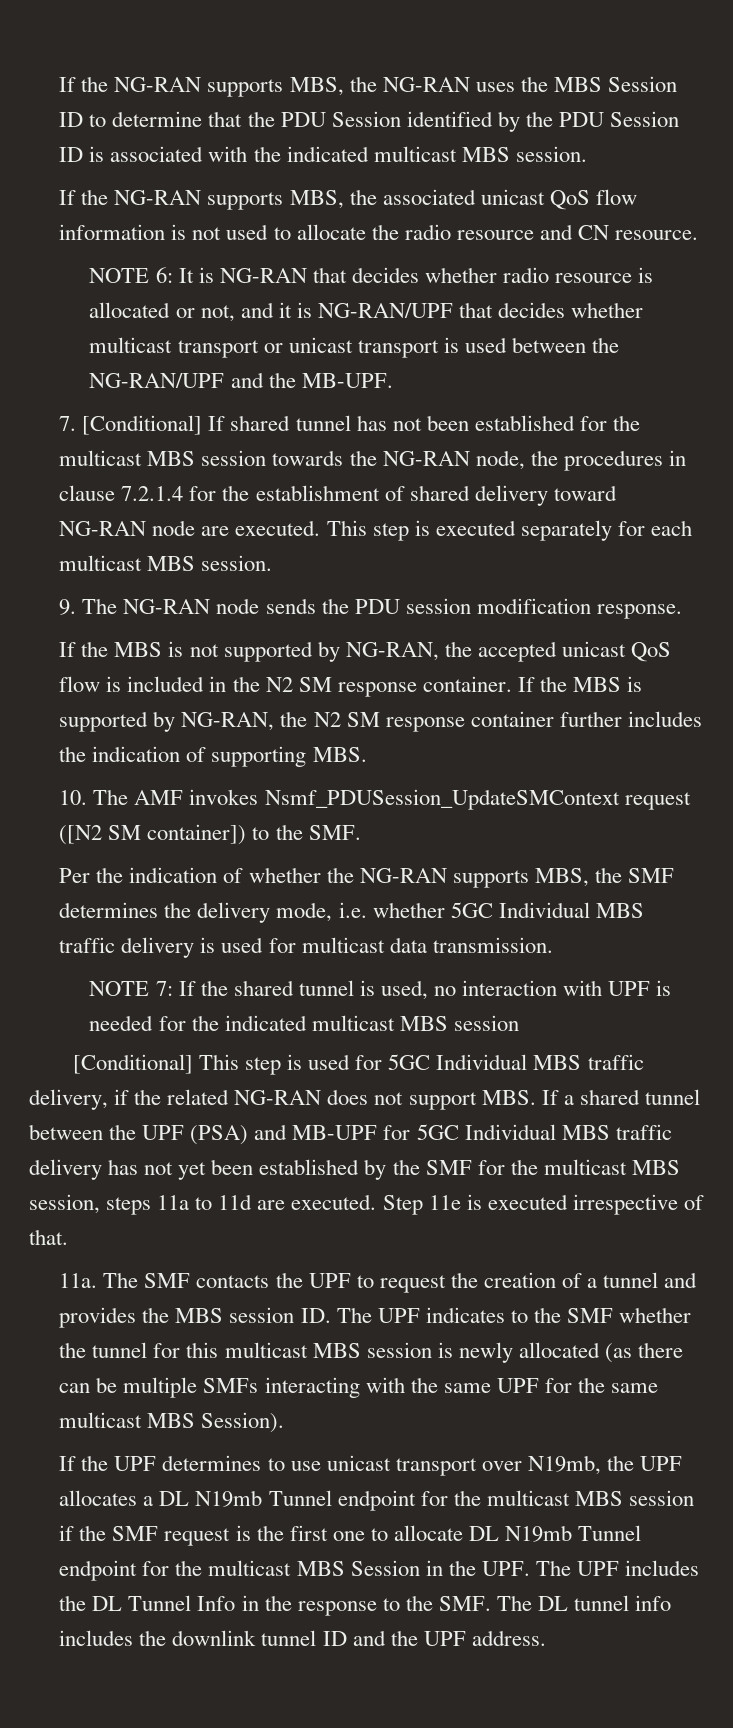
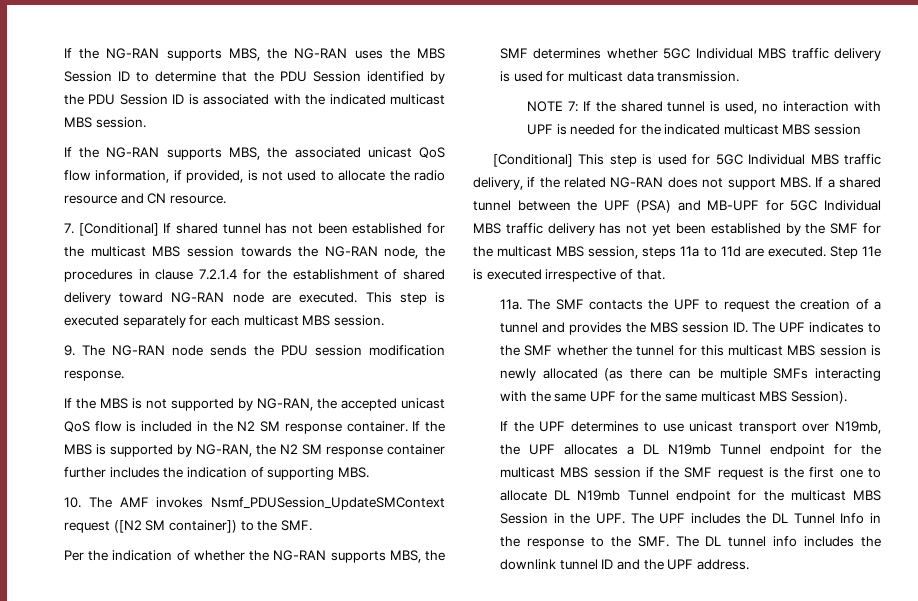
[59,224,166,240] information -> [95,170,244,183] information, if provided,
[89,267,654,283] [89,302,644,322] [89,337,620,358] [89,372,393,388] // NOTE 6: It is NG-RAN that decides whether radio resource is allocated or not, and it is NG-RAN/UPF that decides whether multicast transport or unicast transport is used between the NG-RAN/UPF and the MB-UPF. -> (226, 199) none
[164,902,367,923] the delivery mode, i.e. -> (602, 53) none

